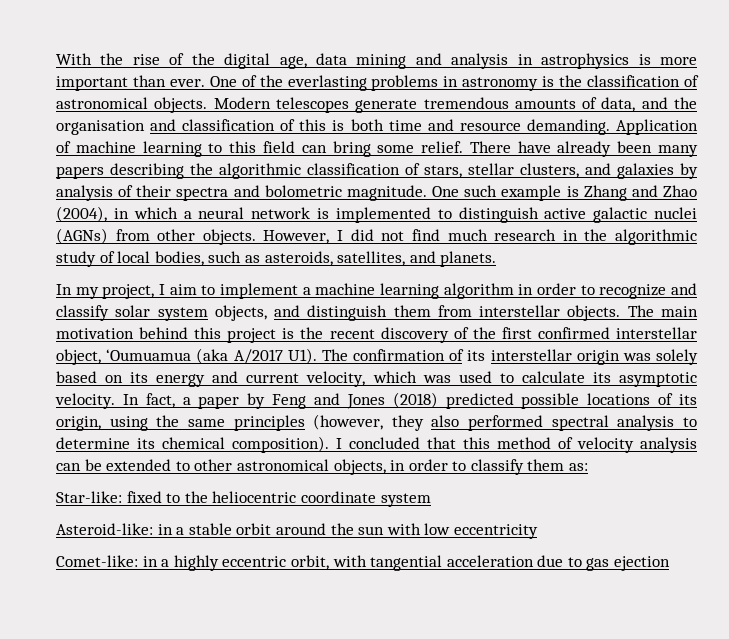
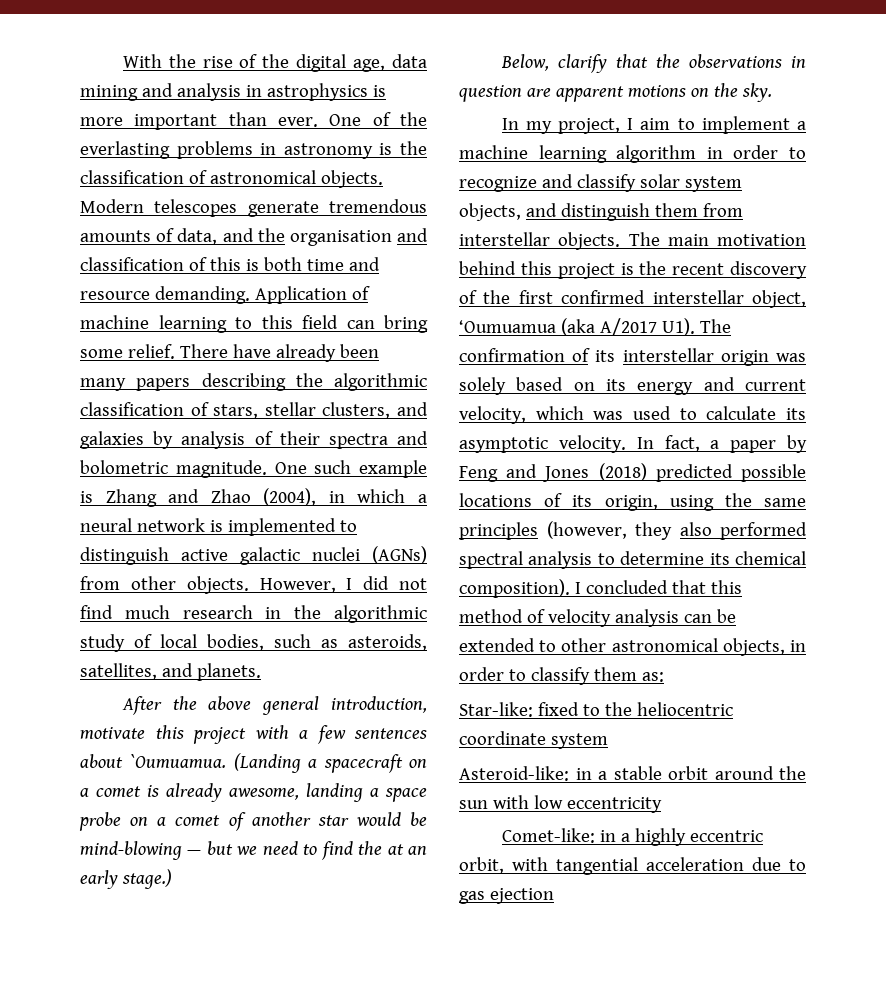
(497, 259) none -> [121,696,427,715] [80,725,427,744] [80,753,427,773] [80,783,427,802] [79,812,427,831] [80,841,428,860] [80,869,172,889] [500,54,806,73] [459,83,772,102] // After the above general introduction, motivate this project with a few sentences about `Oumuamua. (Landing a spacecraft on a comet is already awesome, landing a space probe on a comet of another star would be mind-blowing — but we need to find the at an early stage.) // Below, clarify that the observations in question are apparent motions on the sky.

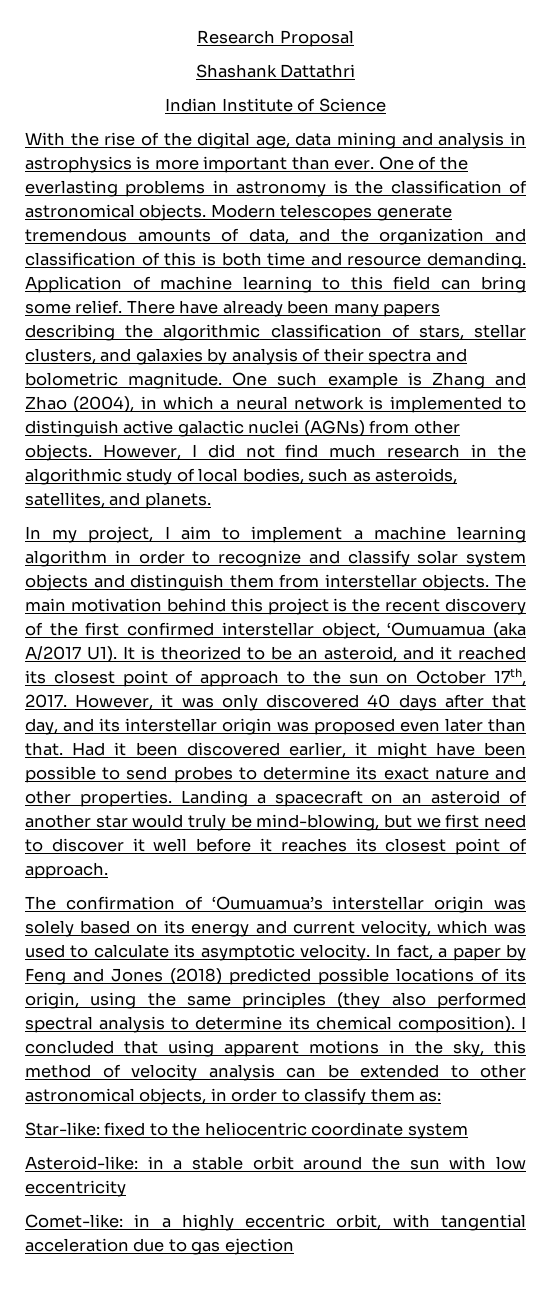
(122, 61) none -> [197,30,354,47] [195,64,356,78] [165,98,386,112] Research Proposal // Shashank Dattathri // Indian Institute of Science //
[289,230,392,246] organisation -> [379,228,485,245] organization
[121,696,427,715] [80,725,427,744] [80,753,427,773] [80,783,427,802] [79,812,427,831] [80,841,428,860] [80,869,172,889] [500,54,806,73] [459,83,772,102] // After the above general introduction, motivate this project with a few sentences about `Oumuamua. (Landing a spacecraft on a comet is already awesome, landing a space probe on a comet of another star would be mind-blowing — but we need to find the at an early stage.) // Below, clarify that the observations in question are apparent motions on the sky. -> (211, 500) none
[459,203,521,221] objects, -> [25,574,88,591] objects
(695, 327) none -> [123,646,526,662] [25,668,527,687] [25,694,526,711] [25,718,526,735] [25,742,526,759] [25,766,526,783] [25,790,527,807] [25,814,526,831] [25,838,528,855] [25,862,108,879] It is theorized to be an asteroid, and it reached its closest point of approach to the sun on October 17th, 2017. However, it was only discovered 40 days after that day, and its interstellar origin was proposed even later than that. Had it been discovered earlier, it might have been possible to send probes to determine its exact nature and other properties. Landing a spacecraft on an asteroid of another star would truly be mind-blowing, but we first need to discover it well before it reaches its closest point of approach. //
[595,350,616,362] its -> [211,896,323,910] ‘Oumuamua’s
[546,521,672,540] (however, they -> [337,992,381,1009] (they
(706, 587) none -> [168,1040,484,1057] using apparent motions in the sky,

